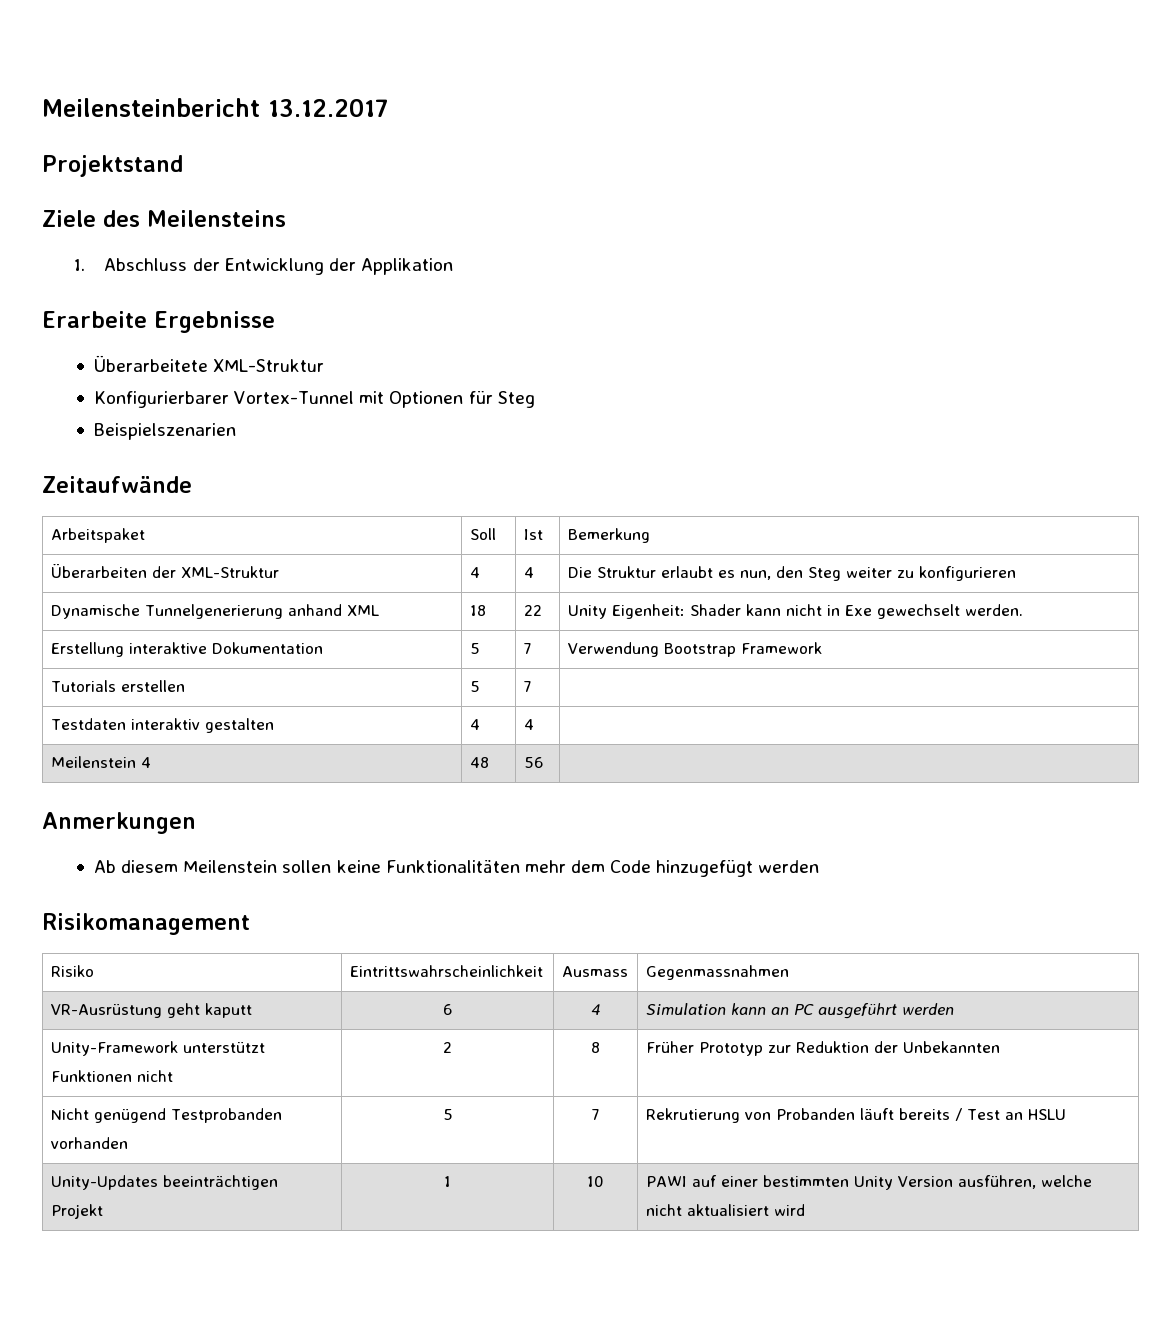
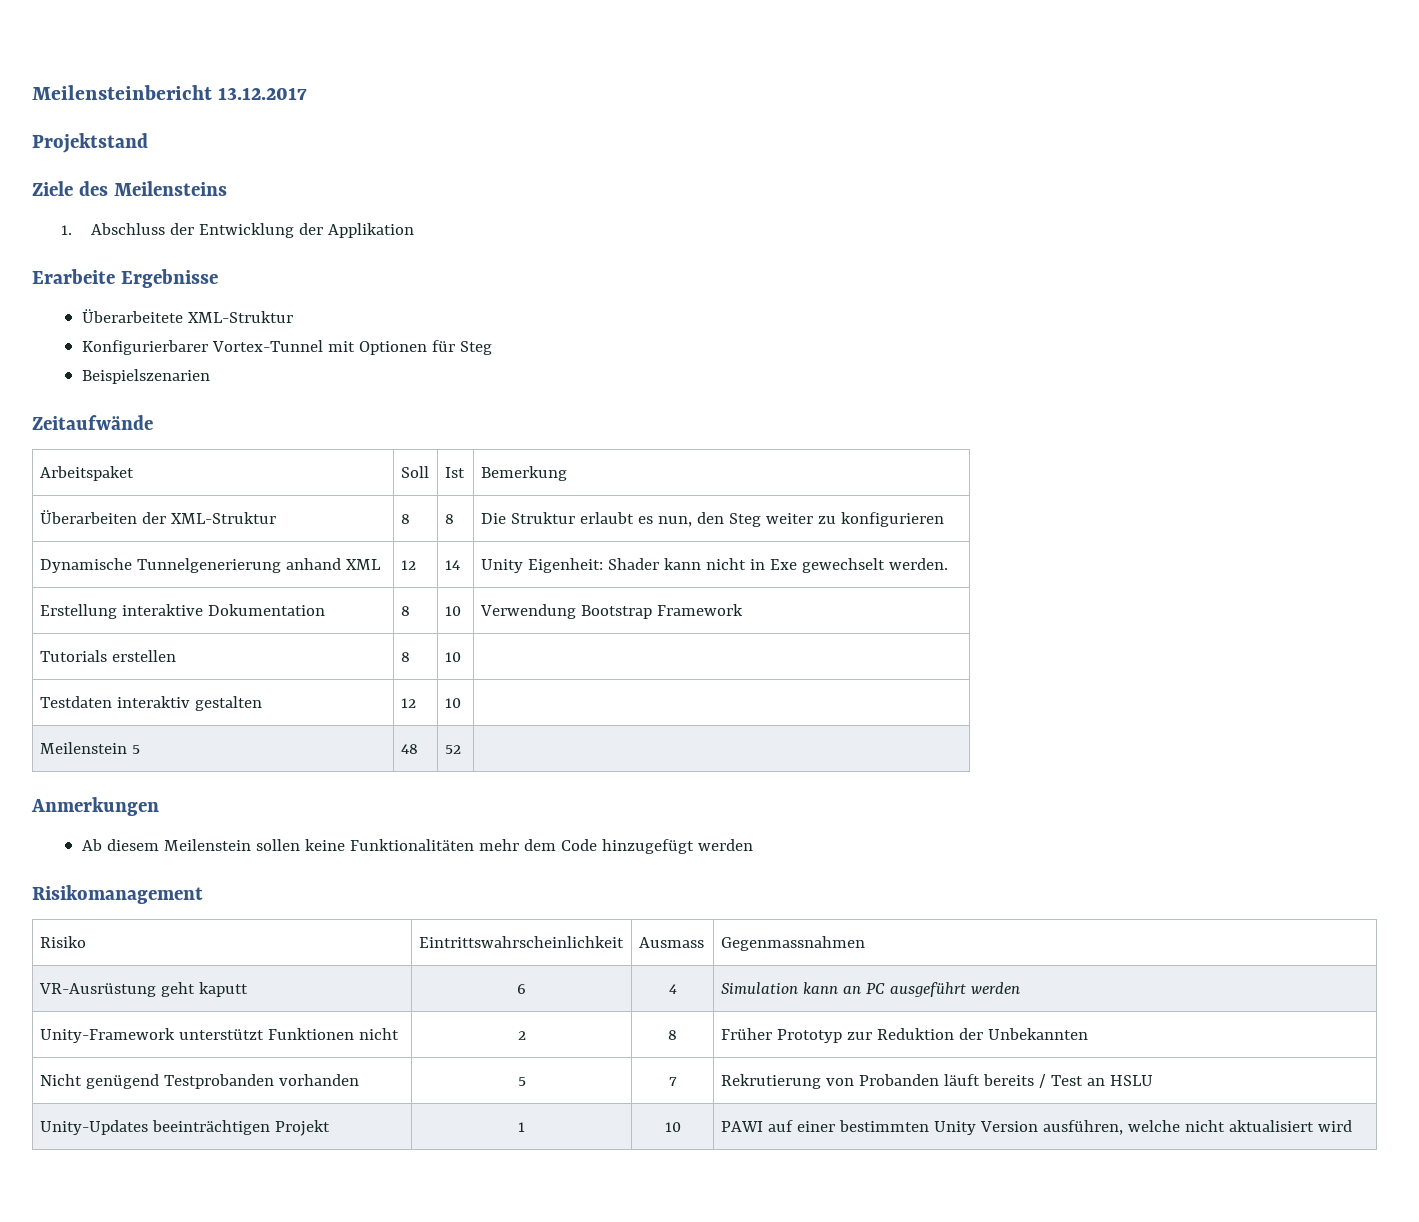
[469,567,480,578] [523,567,534,578] 4 | 4 -> [400,514,410,524] [444,514,454,524] 8 | 8
[469,605,486,616] [523,605,542,616] 18 | 22 -> [400,560,416,570] [444,560,460,570] 12 | 14
[469,643,480,654] [523,643,531,654] 5 | 7 -> [400,606,410,616] [444,606,461,616] 8 | 10
[469,681,480,692] [523,681,531,692] 5 | 7 -> [400,652,410,662] [444,652,461,662] 8 | 10
[469,719,480,730] [523,719,534,730] [50,756,151,768] 4 | 4 | // Meilenstein 4 -> [400,698,416,708] [444,698,461,708] [39,742,140,754] 12 | 10 | // Meilenstein 5
[523,757,543,768] 56 -> [444,745,461,754] 52

